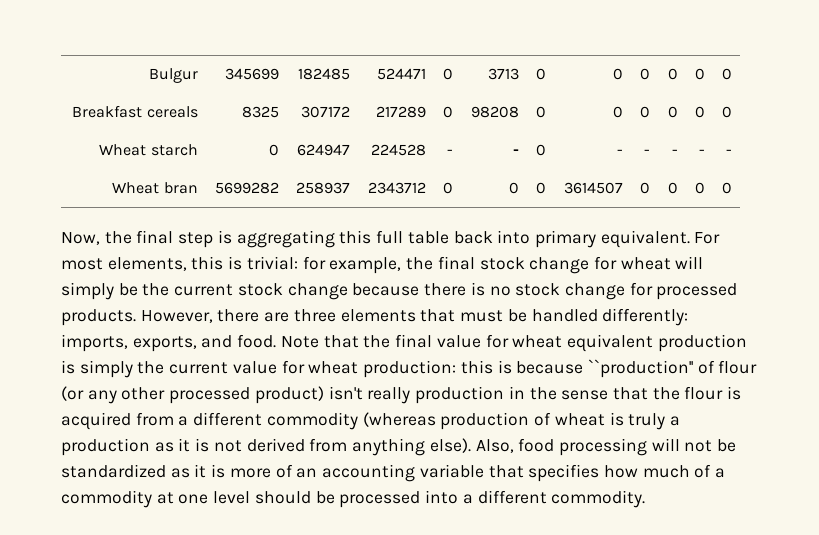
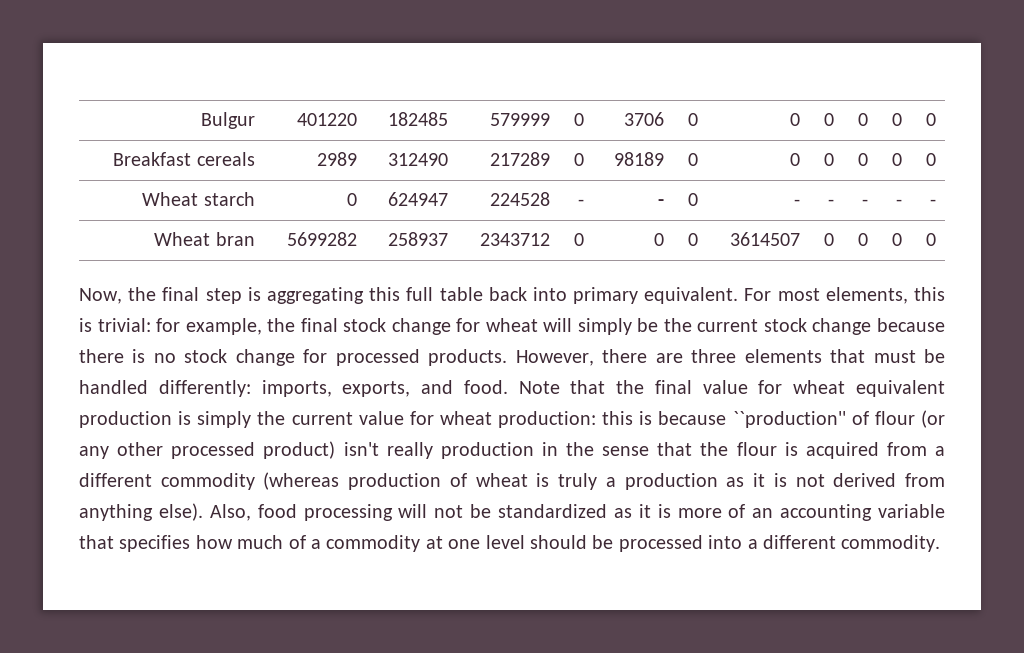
[224,68,279,80] 345699 -> [296,113,357,126] 401220
[376,68,426,80] [442,68,453,80] [487,68,519,80] 524471 | 0 | 3713 -> [489,113,550,126] [573,113,584,126] [623,112,664,126] 579999 | 0 | 3706
[241,106,279,118] [300,106,350,118] 8325 | 307172 -> [316,152,357,166] [387,153,448,166] 2989 | 312490
[470,106,519,118] 98208 -> [613,152,664,166] 98189

